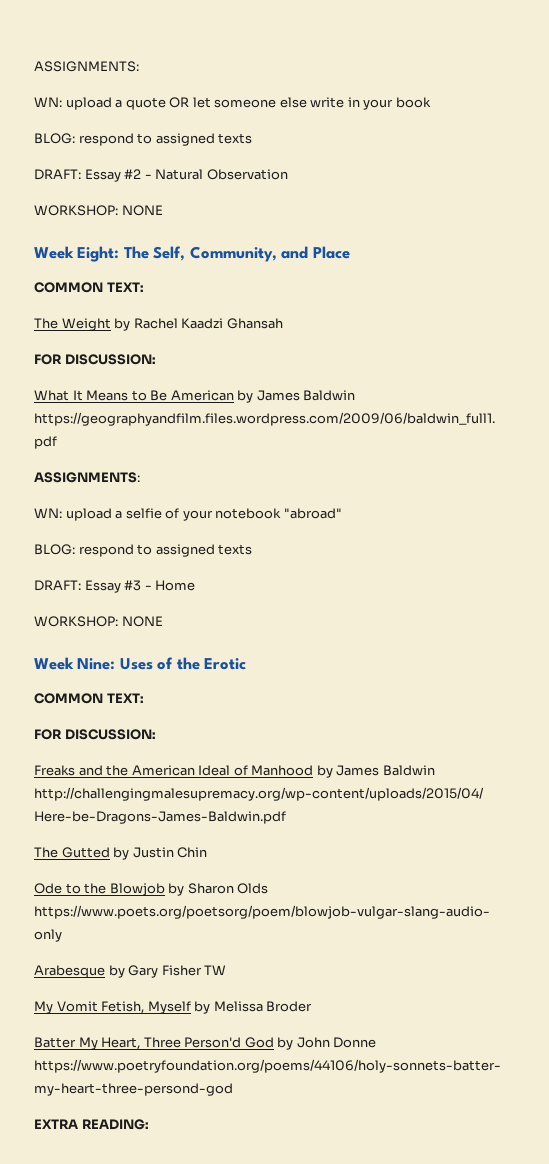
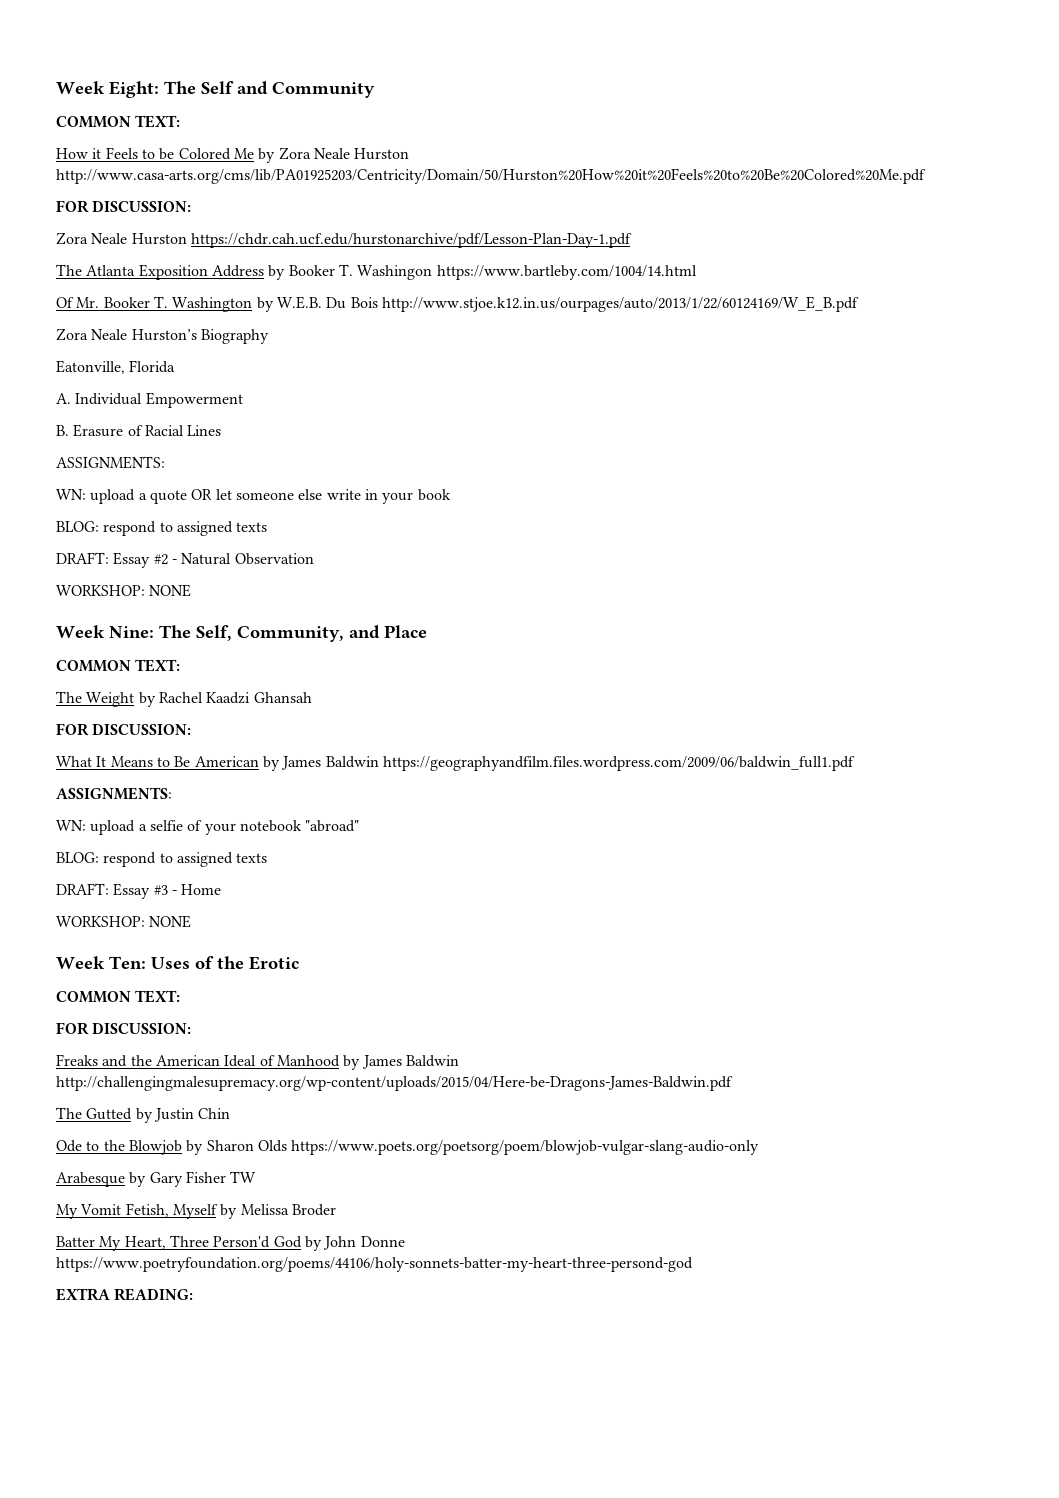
(34, 66) none -> [56,81,375,98] [56,115,181,128] [56,147,410,163] [56,168,926,184] [56,200,192,213] [56,232,632,248] [56,264,697,280] [56,296,859,312] [56,328,269,344] [56,360,176,374] [56,392,243,408] [56,424,222,437] Week Eight: The Self and Community // COMMON TEXT: // How it Feels to be Colored Me by Zora Neale Hurston http://www.casa-arts.org/cms/lib/PA01925203/Centricity/Domain/50/Hurston%20How%20it%20Feels%20to%20Be%20Colored%20Me.pdf // FOR DISCUSSION: // Zora Neale Hurston https://chdr.cah.ucf.edu/hurstonarchive/pdf/Lesson-Plan-Day-1.pdf // The Atlanta Exposition Address by Booker T. Washingon https://www.bartleby.com/1004/14.html // Of Mr. Booker T. Washington by W.E.B. Du Bois http://www.stjoe.k12.in.us/ourpages/auto/2013/1/22/60124169/W_E_B.pdf // Zora Neale Hurston’s Biography // Eatonville, Florida // A. Individual Empowerment // B. Erasure of Racial Lines //
[77,246,120,262] Eight: -> [109,626,154,638] Nine:
[77,658,116,670] Nine: -> [109,956,146,969] Ten:

